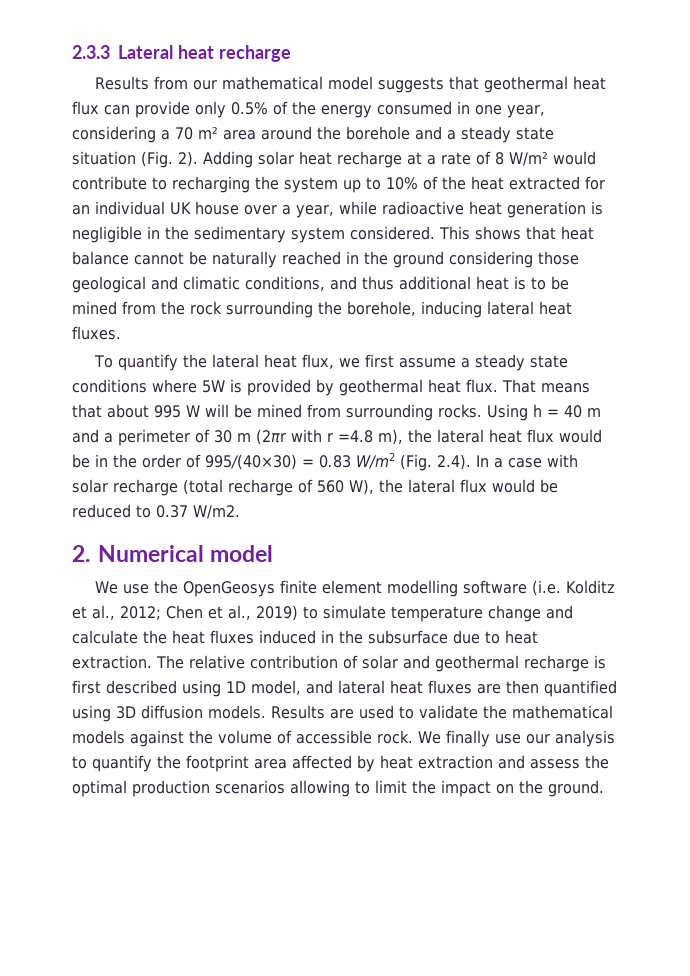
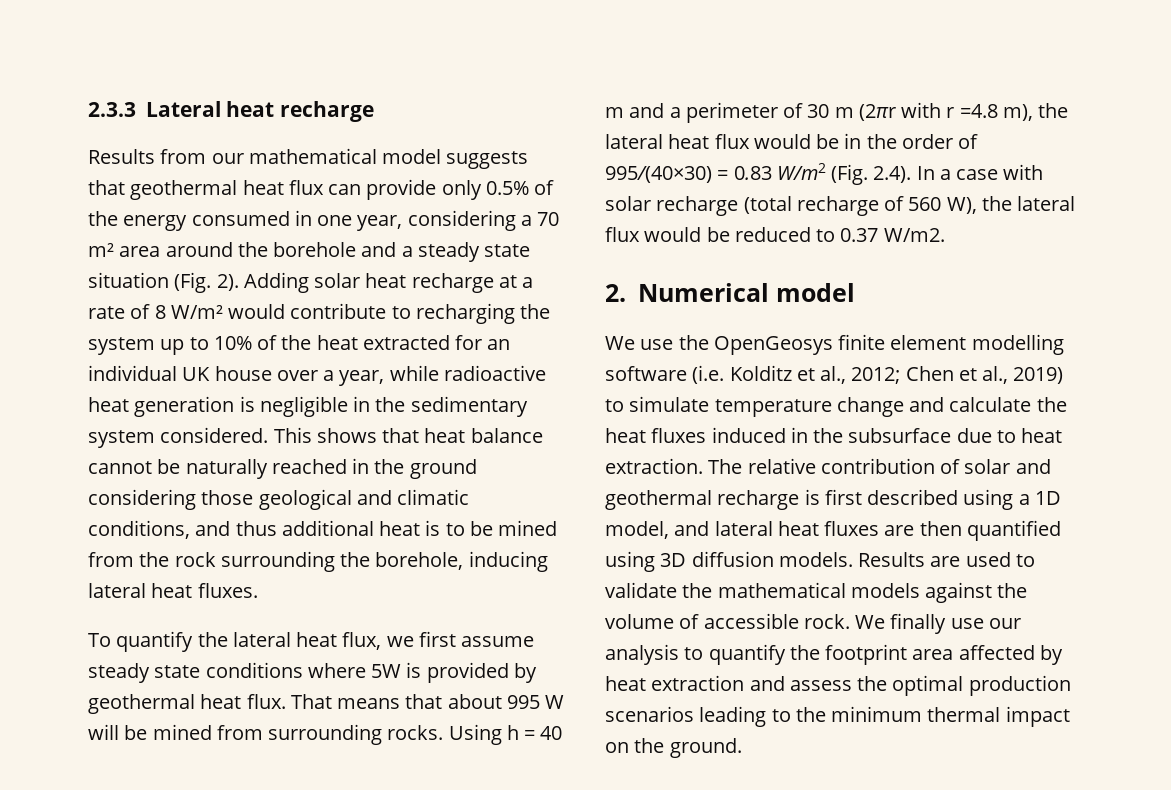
[461,358,471,368] a -> (535, 641) none
(221, 688) none -> [1018,494,1030,505] a
[290,780,436,797] allowing to limit the -> [699,706,1001,727] leading to the minimum thermal

